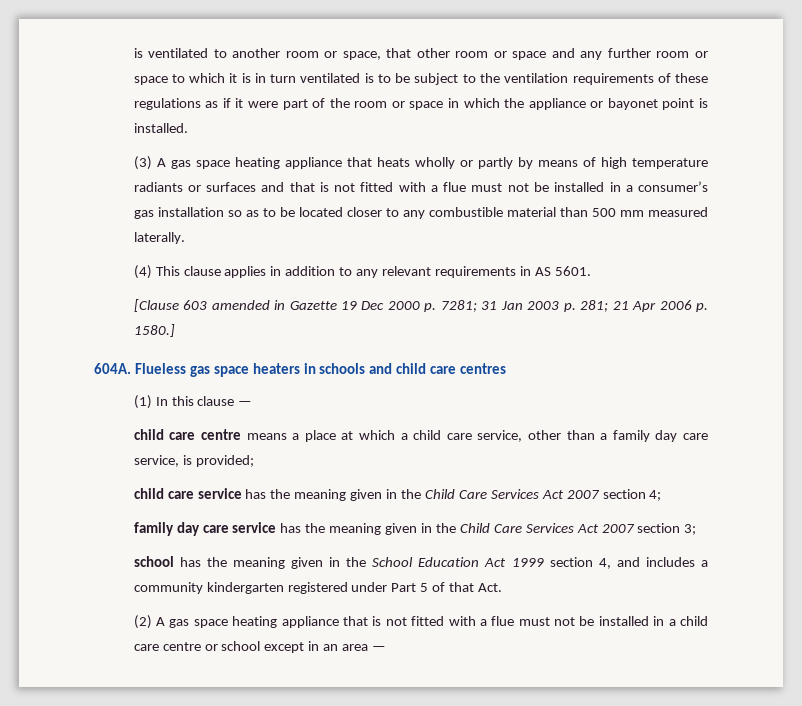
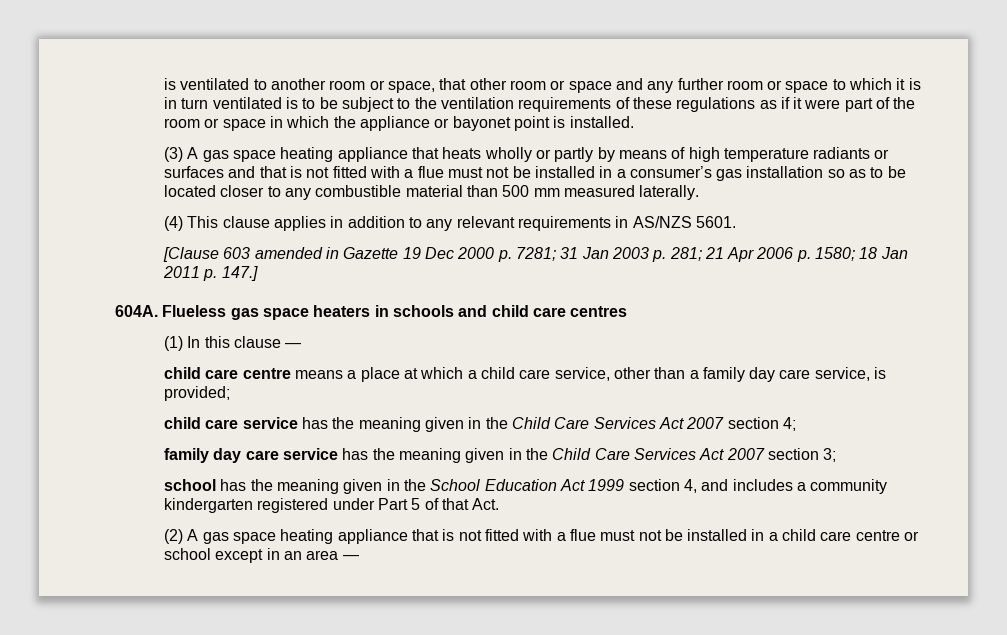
[534,267,551,276] AS -> [632,216,692,228] AS/NZS
[133,324,175,337] 1580.] -> [815,247,908,261] [163,266,258,281] 1580; 18 Jan 2011 p. 147.]

